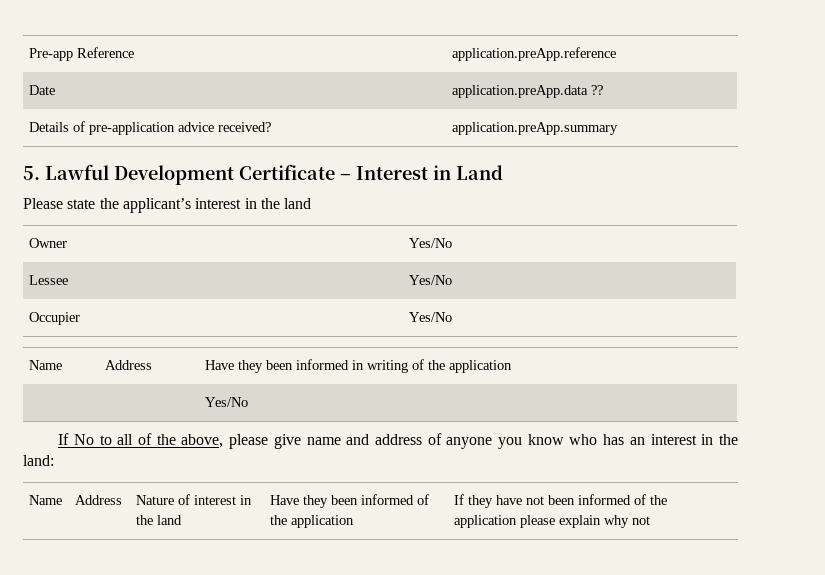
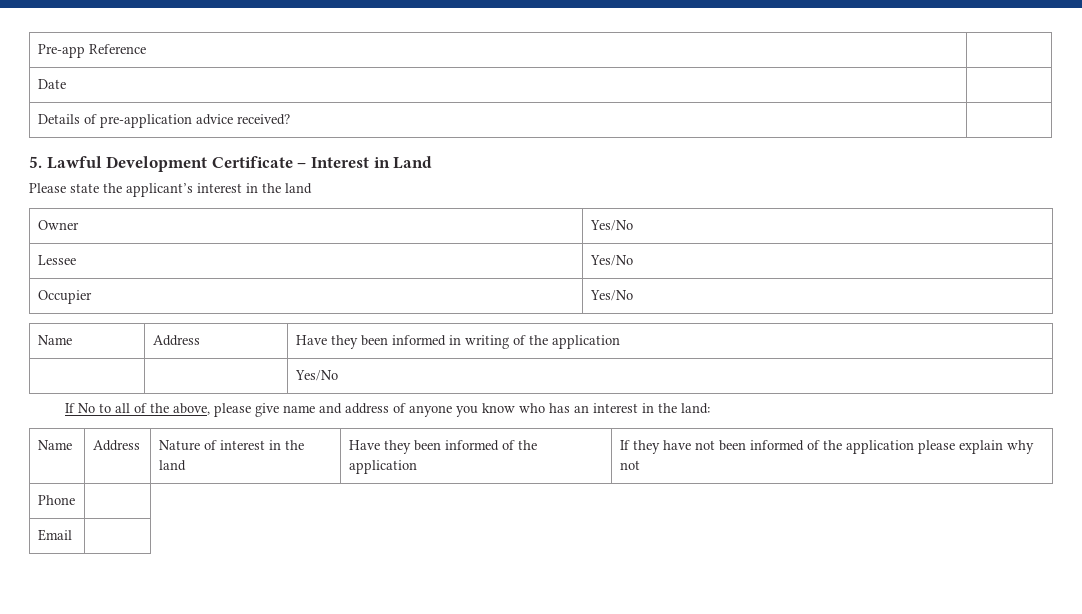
[452,47,617,61] application.preApp.reference -> (146, 49) none
[452,85,604,98] application.preApp.data ?? -> (66, 84) none
[452,122,619,135] application.preApp.summary -> (290, 119) none
(651, 520) none -> [37,495,75,505] [37,529,72,541] // Phone | // Email |

